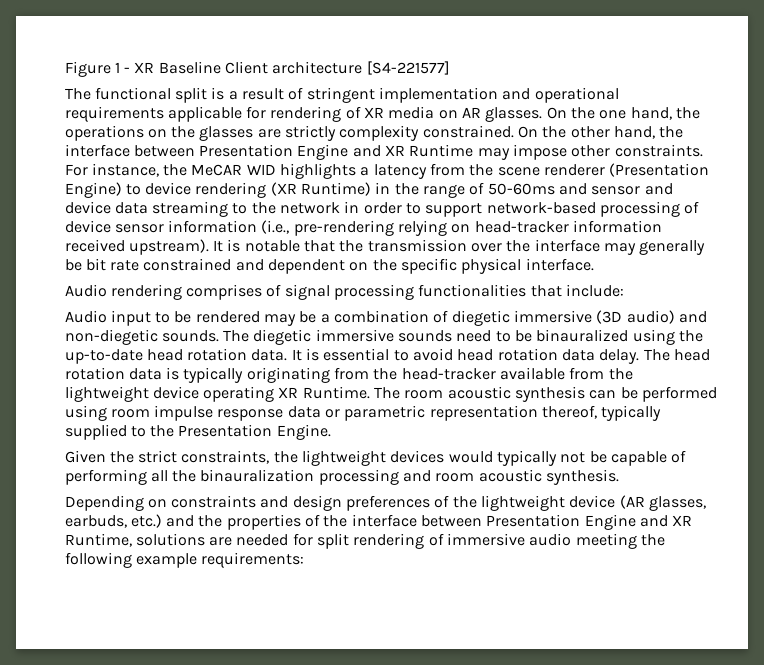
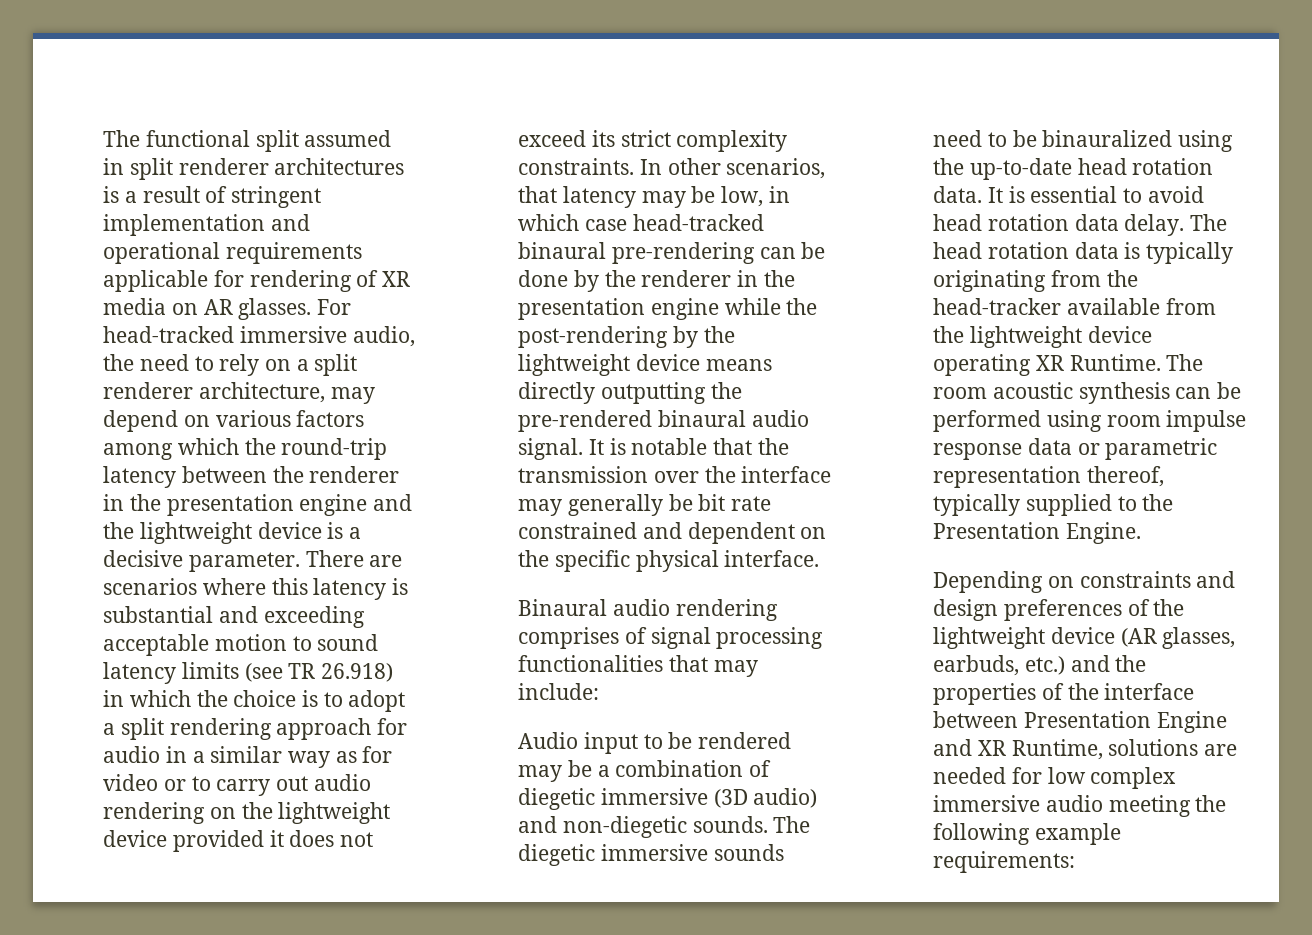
[64,61,450,77] [64,87,208,103] Figure 1 - XR Baseline Client architecture [S4-221577] // The functional split -> [103,130,392,152] [103,158,405,180] The functional split assumed in split renderer architectures
[546,107,700,120] [64,125,684,141] [64,144,703,160] [64,163,710,179] [64,182,673,198] [64,201,700,217] [64,220,663,236] [64,239,209,255] On the one hand, the operations on the glasses are strictly complexity constrained. On the other hand, the interface between Presentation Engine and XR Runtime may impose other constraints. For instance, the MeCAR WID highlights a latency from the scene renderer (Presentation Engine) to device rendering (XR Runtime) in the range of 50-60ms and sensor and device data streaming to the network in order to support network-based processing of device sensor information (i.e., pre-rendering relying on head-tracker information received upstream). -> [317,299,352,315] [103,326,415,347] [103,354,358,376] [103,382,375,404] [103,410,365,432] [103,438,388,460] [103,466,400,488] [103,494,413,516] [103,522,362,544] [103,550,403,572] [103,578,409,600] [103,606,365,628] [103,634,379,656] [103,662,394,684] [103,690,406,712] [103,718,408,740] [103,746,393,768] [103,774,371,796] [103,802,391,824] [103,830,374,852] [518,130,788,152] [518,158,826,179] [518,186,790,208] [518,214,764,231] [518,242,826,264] [518,270,795,292] [518,298,818,320] [518,326,735,348] [518,354,772,376] [518,382,742,404] [518,410,809,432] [518,438,584,460] For head-tracked immersive audio, the need to rely on a split renderer architecture, may depend on various factors among which the round-trip latency between the renderer in the presentation engine and the lightweight device is a decisive parameter. There are scenarios where this latency is substantial and exceeding acceptable motion to sound latency limits (see TR 26.918) in which the choice is to adopt a split rendering approach for audio in a similar way as for video or to carry out audio rendering on the lightweight device provided it does not exceed its strict complexity constraints. In other scenarios, that latency may be low, in which case head-tracked binaural pre-rendering can be done by the renderer in the presentation engine while the post-rendering by the lightweight device means directly outputting the pre-rendered binaural audio signal.
[64,284,107,297] Audio -> [518,599,671,616] Binaural audio
(562, 291) none -> [713,660,758,677] may
[64,450,687,466] [64,469,620,485] // Given the strict constraints, the lightweight devices would typically not be capable of performing all the binauralization processing and room acoustic synthesis. -> (1142, 533) none
[317,533,444,549] split rendering of -> [1047,767,1177,789] low complex

